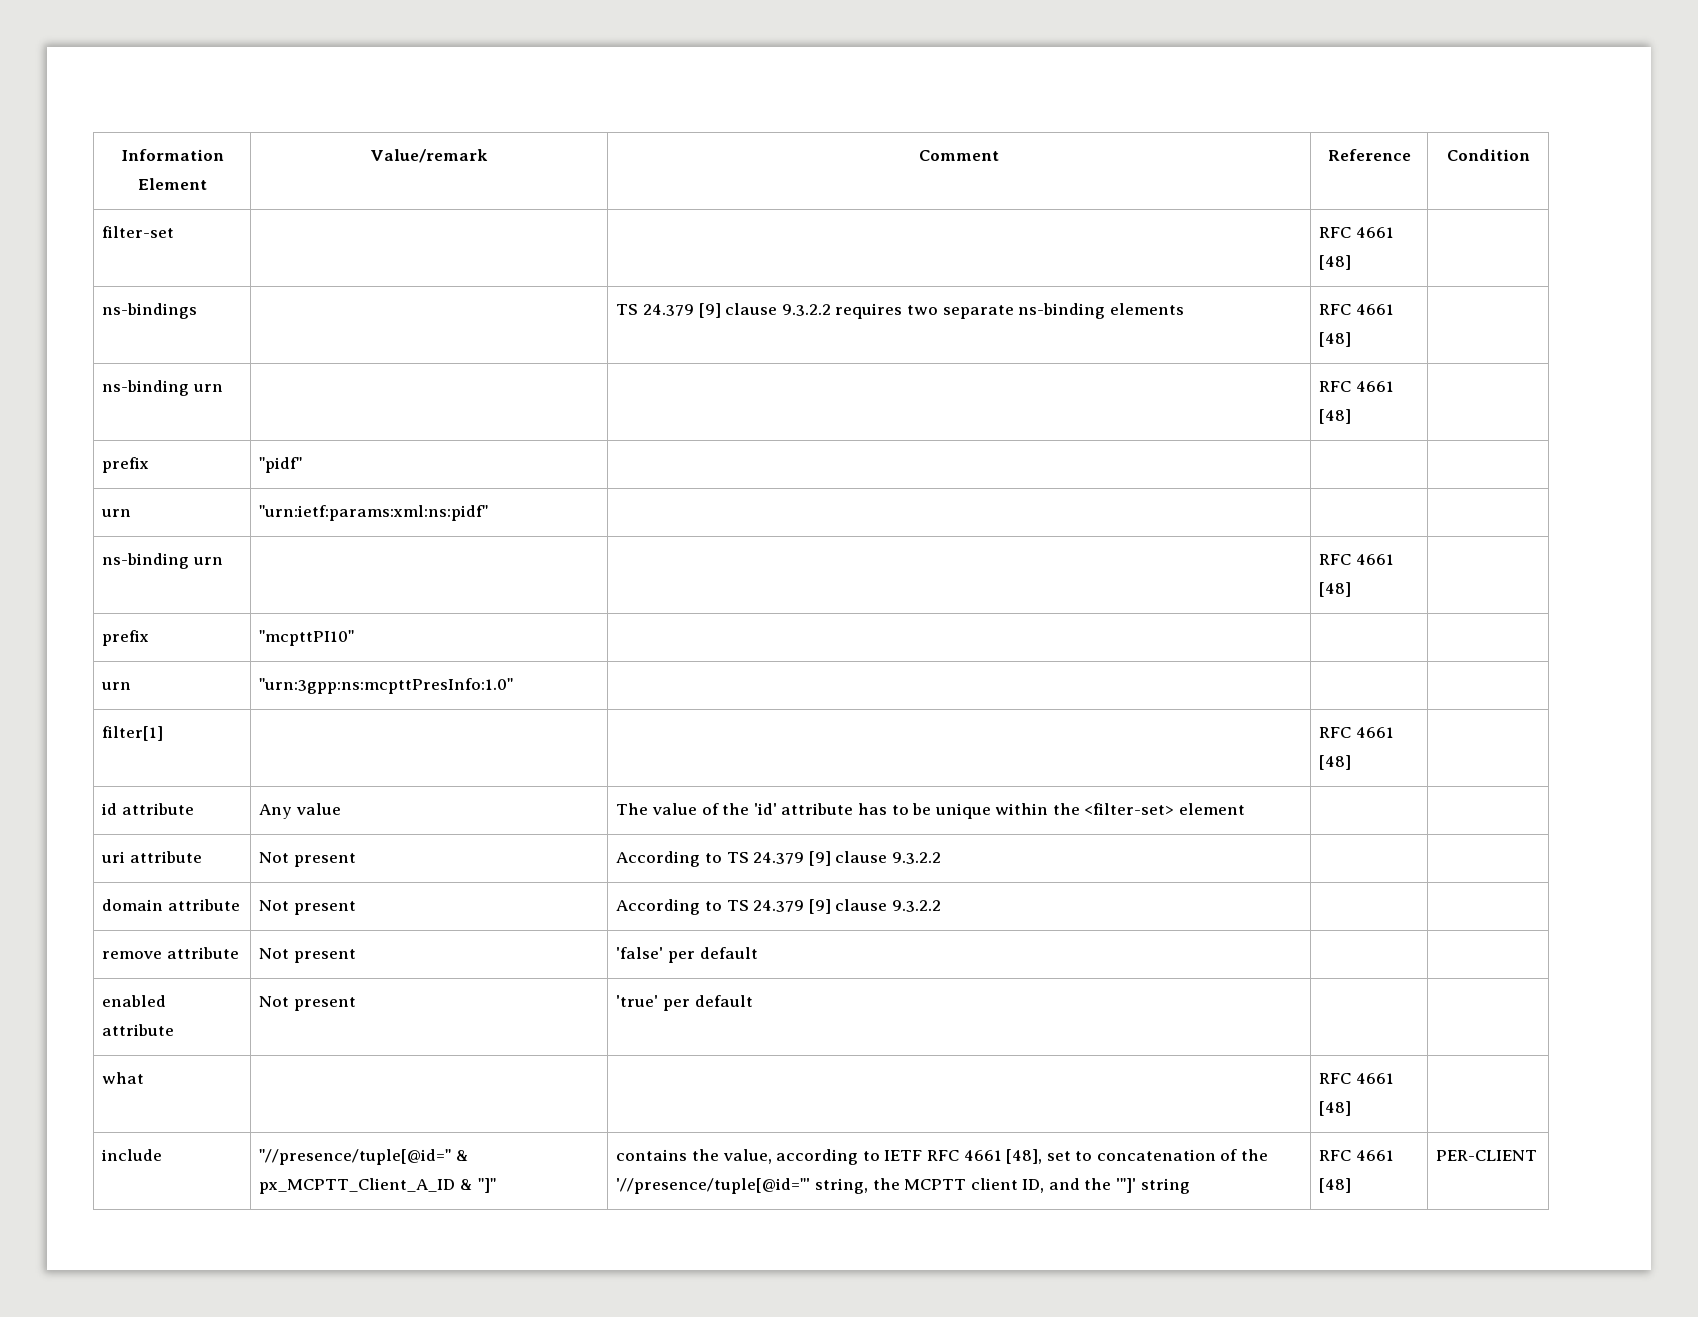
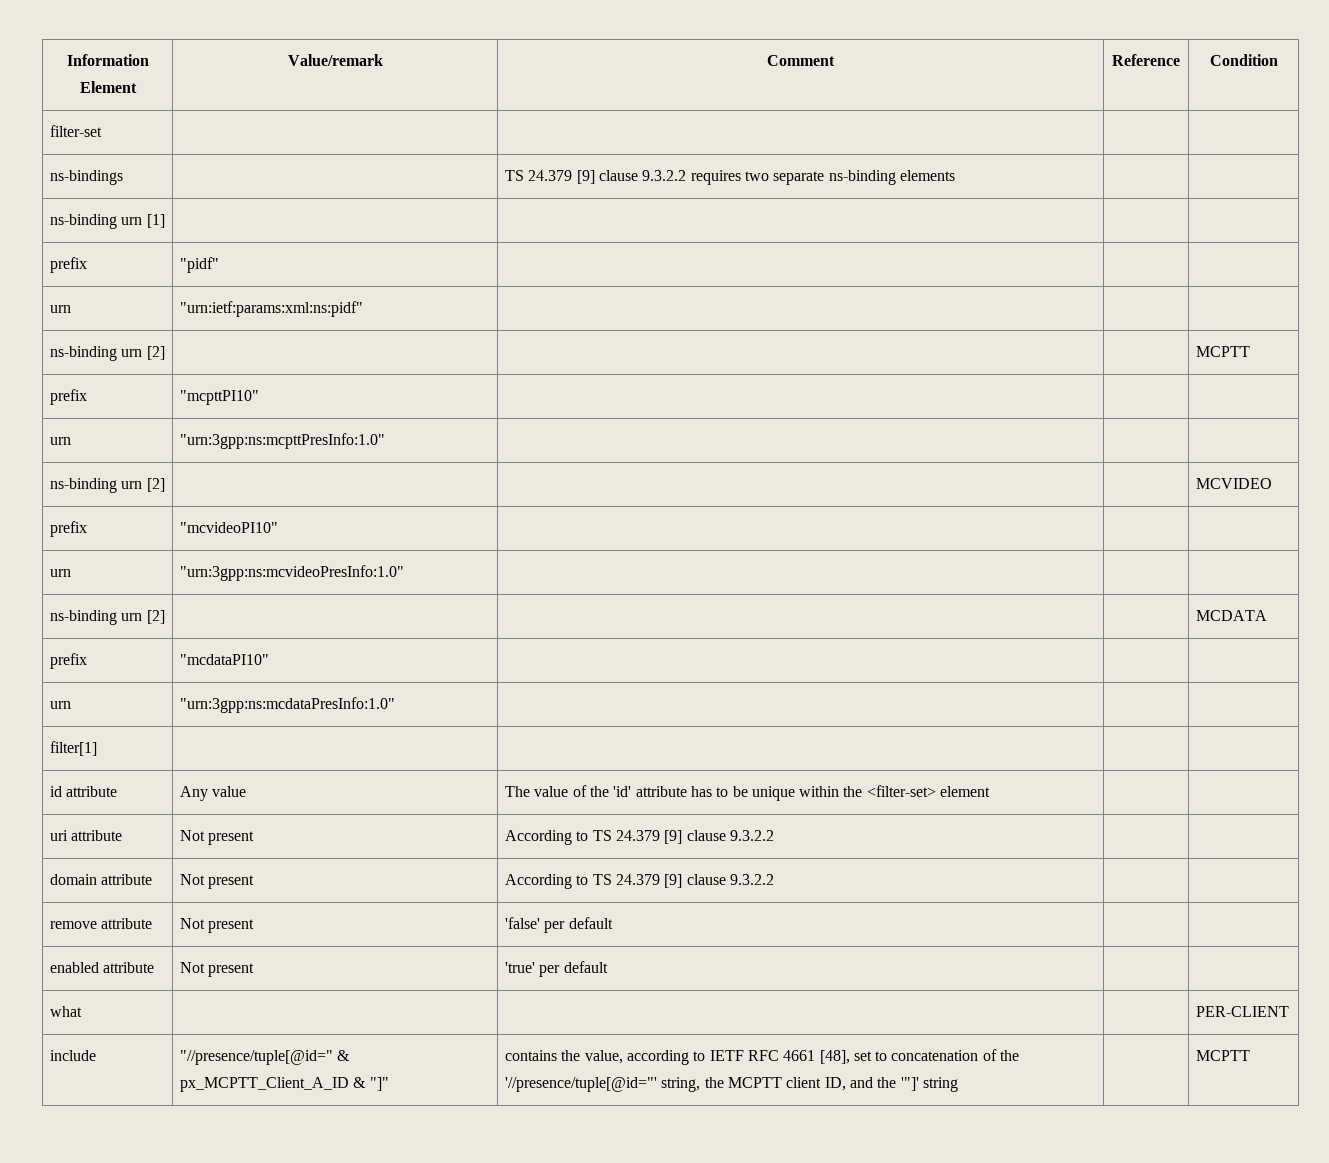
[1319,227,1394,238] [1319,255,1352,270] RFC 4661 [48] -> (102, 131) none
[1319,304,1394,315] [1319,332,1352,347] [102,380,223,396] [1319,381,1394,392] [1319,409,1352,424] RFC 4661 [48] | // ns-binding urn | | | RFC 4661 [48] -> [49,214,165,229] | // ns-binding urn [1] | | |
[1319,554,1394,565] [1319,582,1352,597] | | | RFC 4661 [48] | -> [146,346,165,360] [1195,346,1250,357] [2] | | | | MCPTT
[102,726,164,741] [1319,727,1394,738] [1319,755,1352,770] filter[1] | | | RFC 4661 [48] -> [49,478,165,493] [1195,478,1272,489] [49,521,87,537] [179,522,278,533] [49,569,71,577] [179,565,404,581] [49,610,165,625] [1195,610,1267,621] [49,653,87,669] [179,654,269,665] [49,701,71,709] [179,697,395,713] [49,741,97,756] ns-binding urn [2] | | | | MCVIDEO // prefix | "mcvideoPI10" | | | // urn | "urn:3gpp:ns:mcvideoPresInfo:1.0" | | | // ns-binding urn [2] | | | | MCDATA // prefix | "mcdataPI10" | | | // urn | "urn:3gpp:ns:mcdataPresInfo:1.0" | | | // filter[1] | | |
[1319,1073,1394,1084] [1319,1101,1352,1116] RFC 4661 [48] | -> [1195,1006,1289,1017] | PER-CLIENT
[1319,1150,1394,1161] [1319,1178,1352,1193] [1436,1150,1538,1161] RFC 4661 [48] | PER-CLIENT -> [1195,1050,1250,1061] | MCPTT

